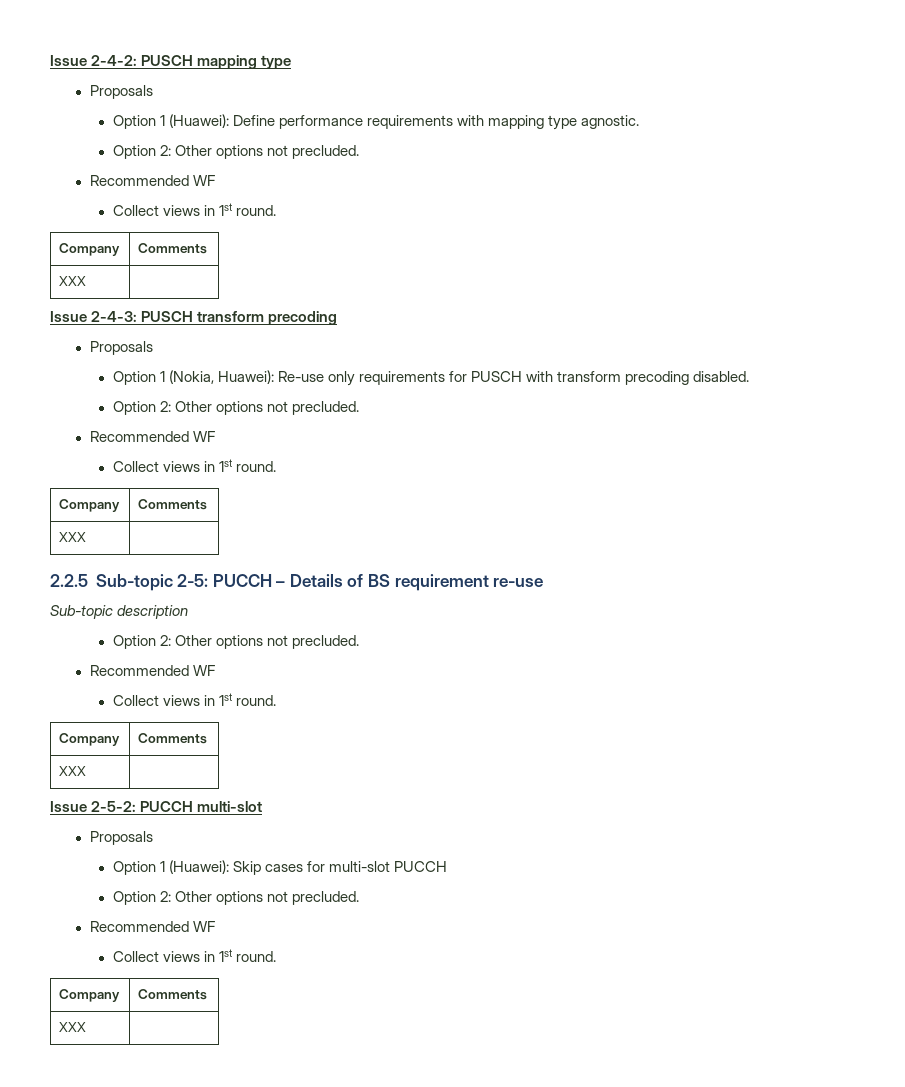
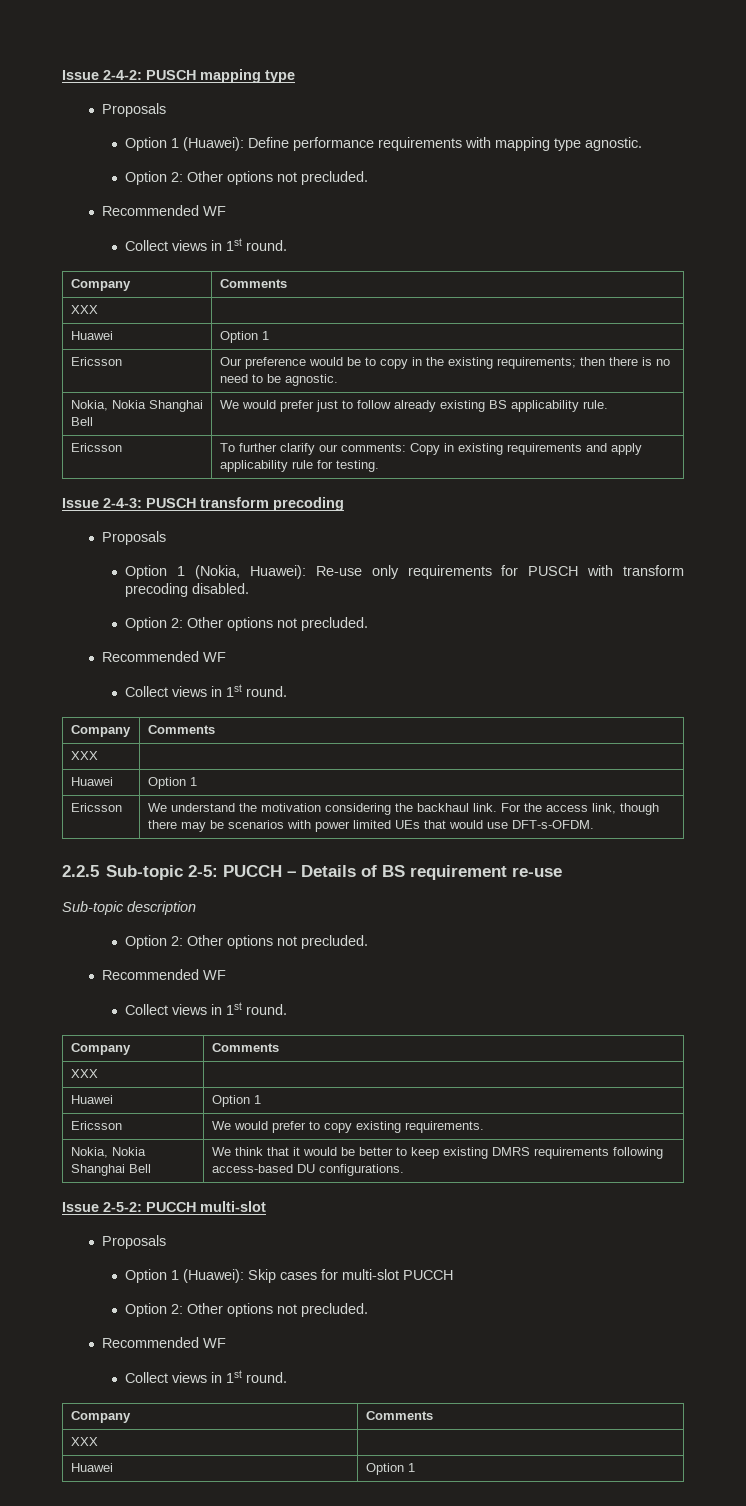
(87, 281) none -> [70,331,113,340] [219,331,269,343] [70,357,122,366] [219,357,670,369] [219,374,338,386] [70,400,203,412] [70,417,93,426] [219,400,608,412] [70,443,122,452] [219,443,642,455] [219,460,379,472] // Huawei | Option 1 // Ericsson | Our preference would be to copy in the existing requirements; then there is no need to be agnostic. // Nokia, Nokia Shanghai Bell | We would prefer just to follow already existing BS applicability rule. // Ericsson | To further clarify our comments: Copy in existing requirements and apply applicability rule for testing.
(87, 537) none -> [70,777,113,786] [147,777,197,789] [70,803,122,812] [147,803,659,815] [147,820,594,832] // Huawei | Option 1 // Ericsson | We understand the motivation considering the backhaul link. For the access link, though there may be scenarios with power limited UEs that would use DFT-s-OFDM.
(87, 771) none -> [70,1095,113,1104] [211,1095,261,1107] [70,1121,122,1130] [211,1121,484,1133] [70,1147,146,1158] [70,1164,151,1176] [211,1147,663,1159] [211,1164,404,1176] // Huawei | Option 1 // Ericsson | We would prefer to copy existing requirements. // Nokia, Nokia Shanghai Bell | We think that it would be better to keep existing DMRS requirements following access-based DU configurations.
(87, 1027) none -> [70,1463,113,1472] [365,1463,415,1475] // Huawei | Option 1

